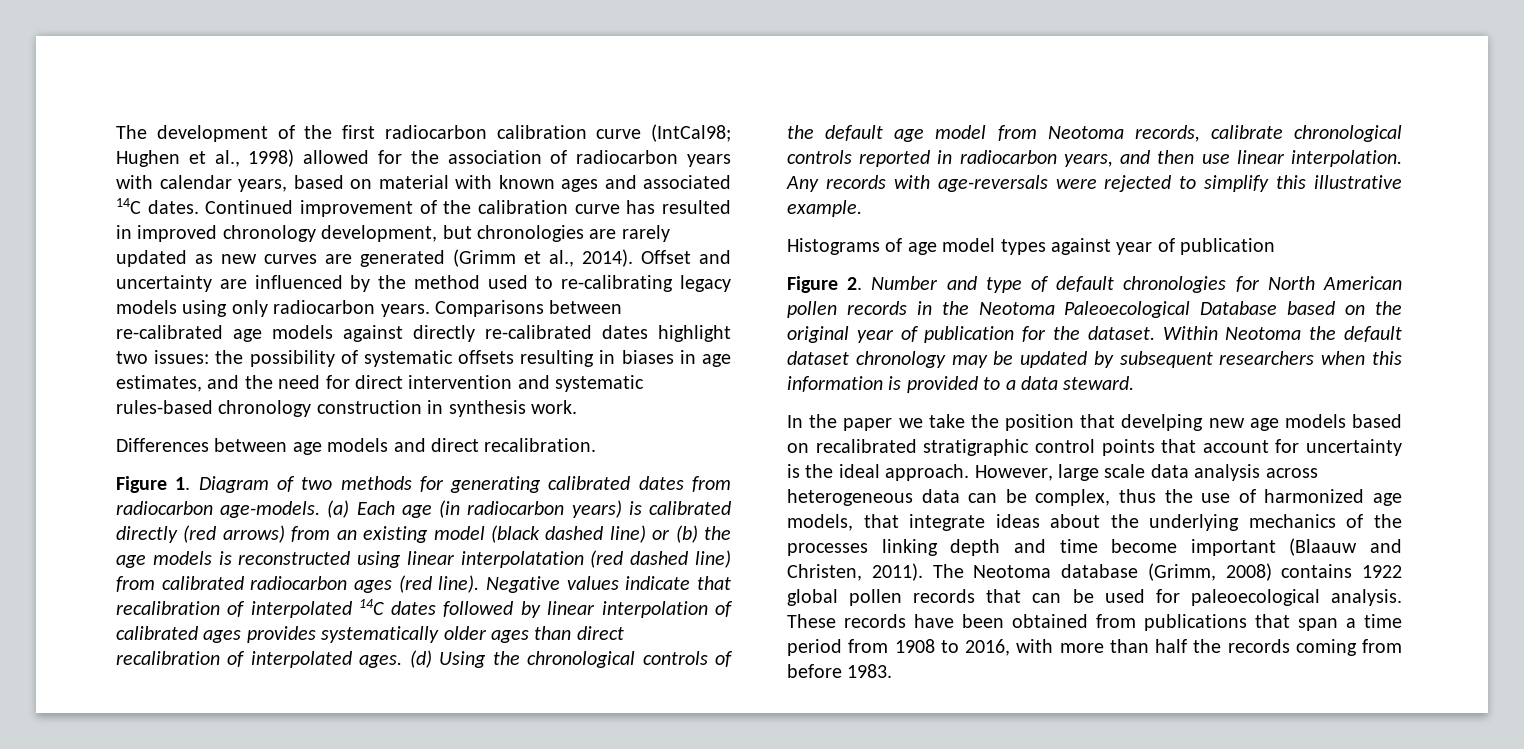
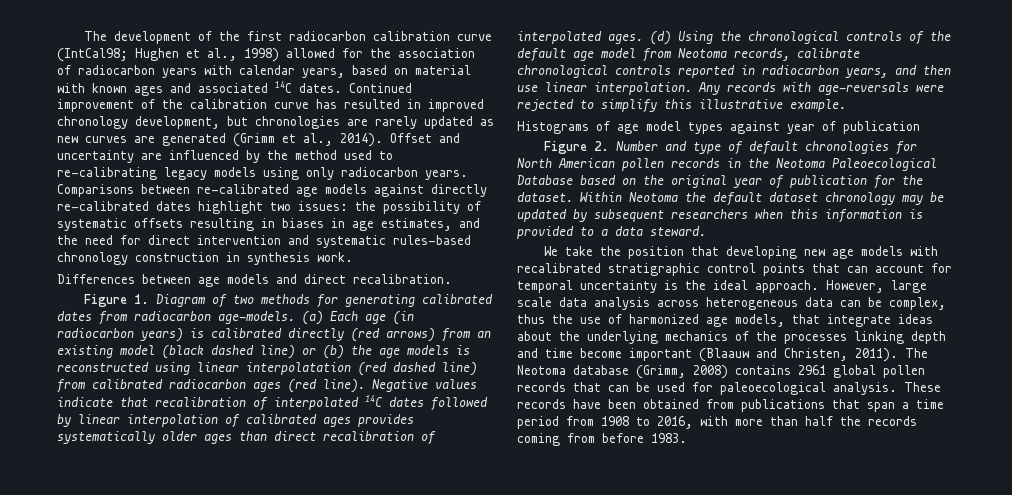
[787,414,923,431] In the paper we -> [543,246,558,256] We
[1121,414,1204,431] develping -> [725,246,797,259] developing
[1352,414,1402,428] [787,443,809,453] based on -> [909,246,938,256] with
(1197, 446) none -> [847,266,868,273] can
(1300, 446) none -> [517,280,573,293] temporal
[1362,565,1402,578] 1922 -> [798,365,826,375] 2961

